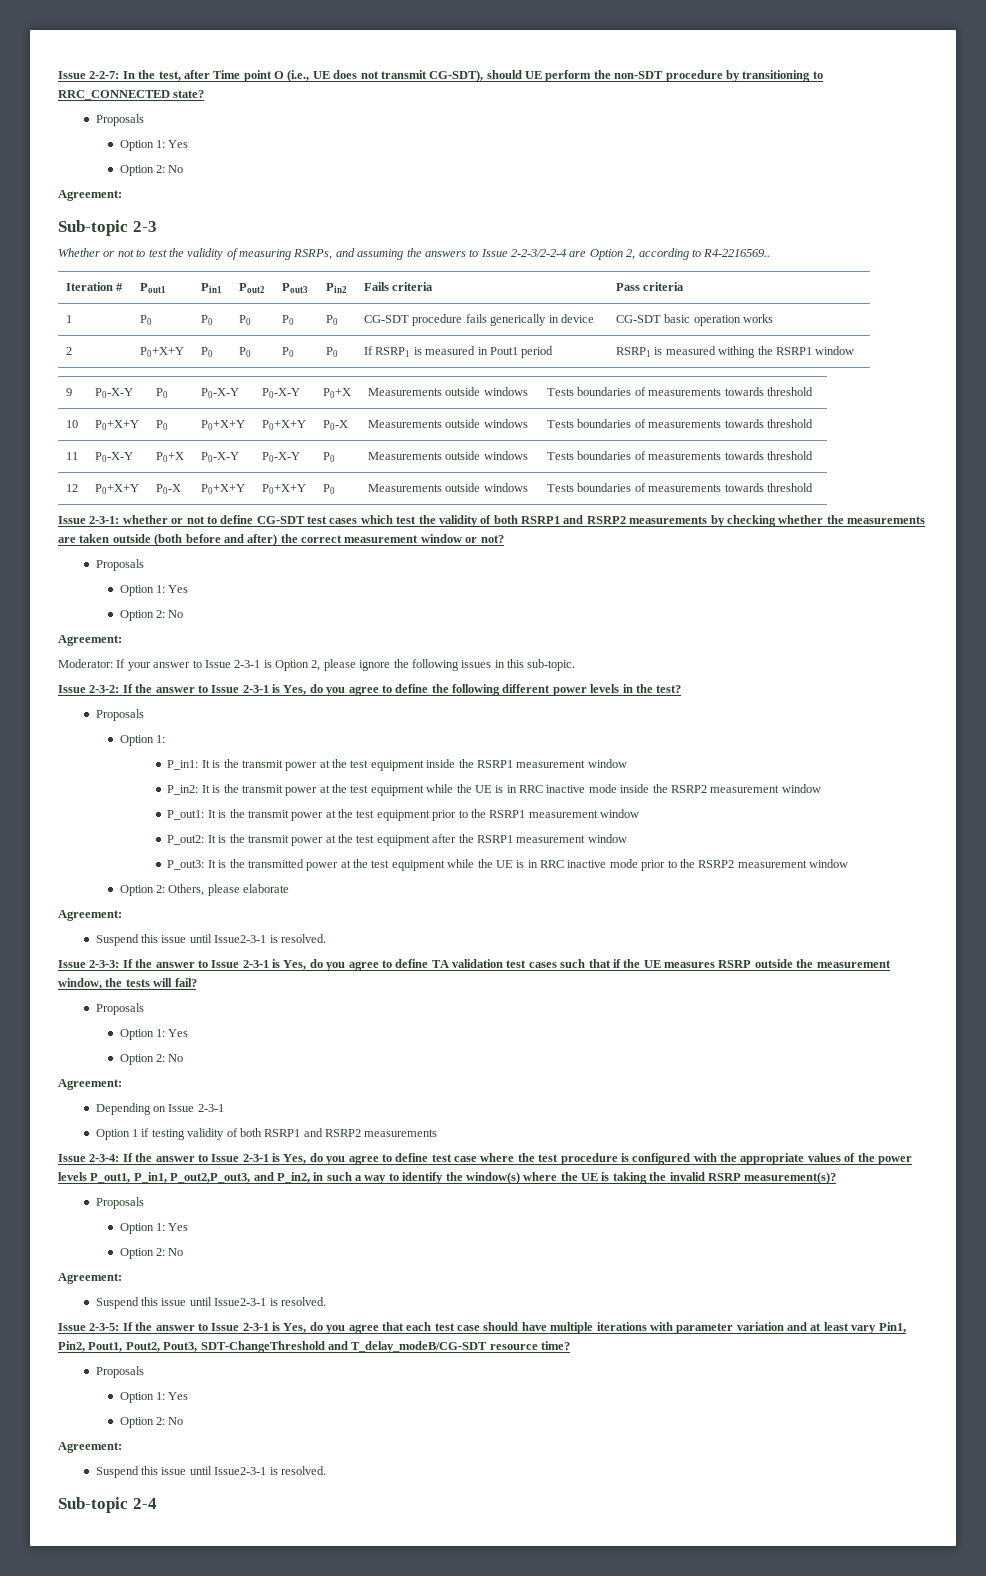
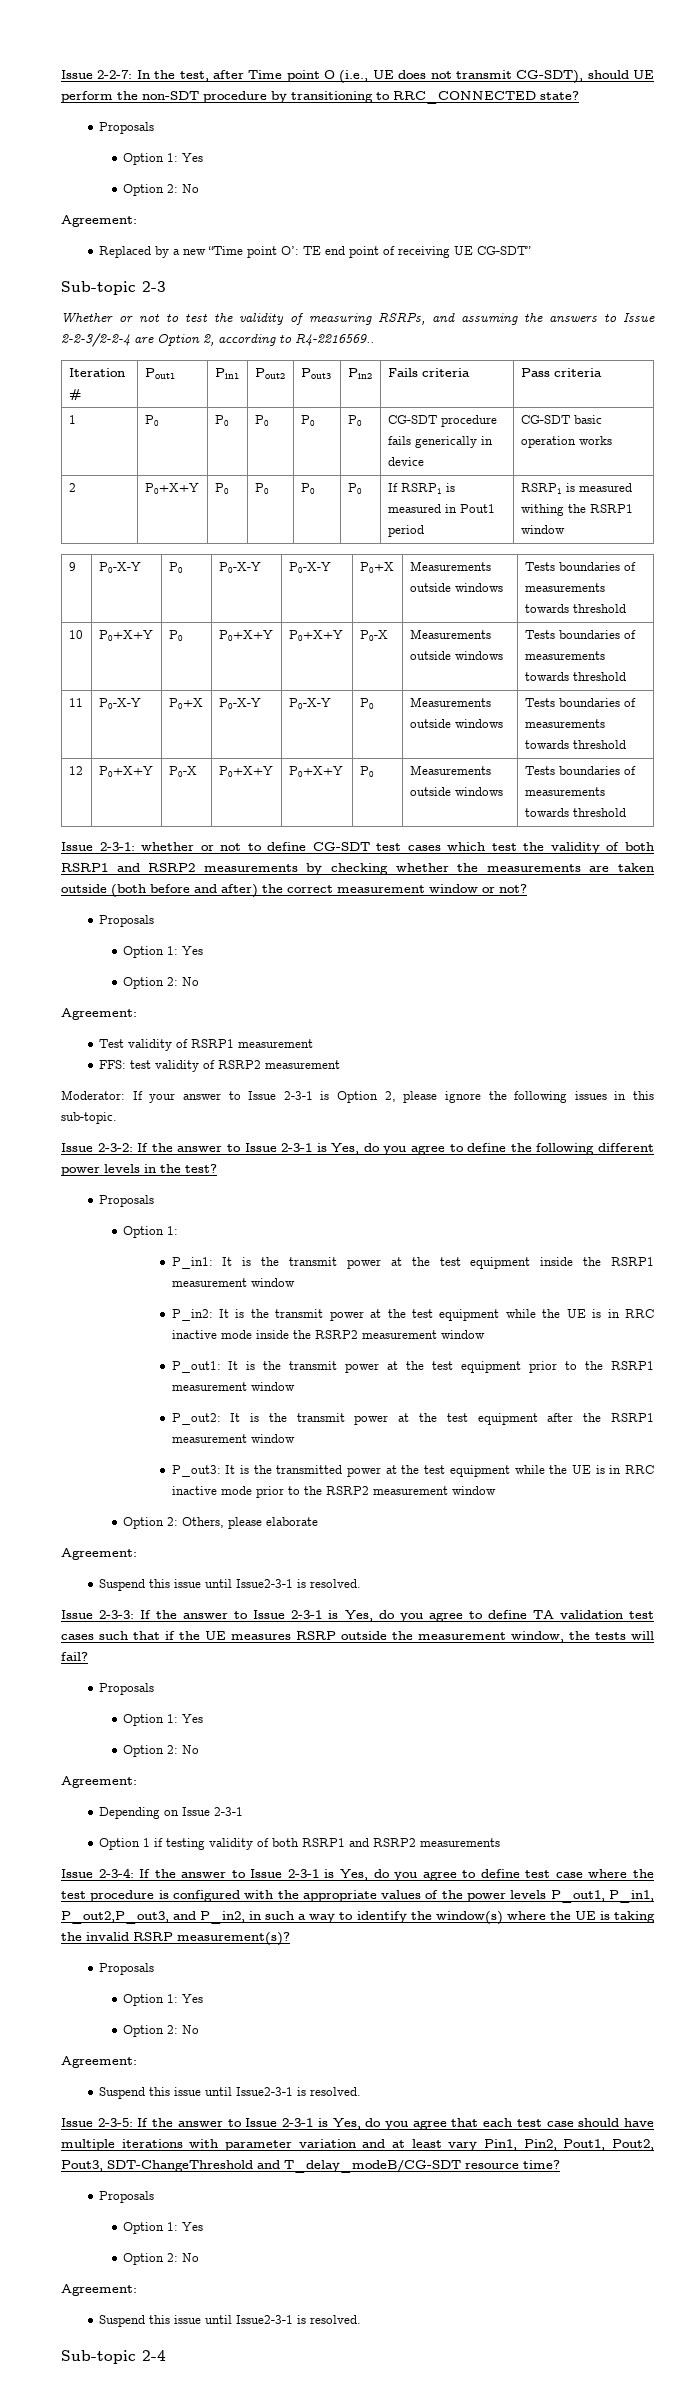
(122, 195) none -> [99,246,532,258] // Replaced by a new “Time point O’: TE end point of receiving UE CG-SDT”
(122, 640) none -> [99,1039,314,1051] [99,1060,341,1072] // Test validity of RSRP1 measurement // FFS: test validity of RSRP2 measurement

